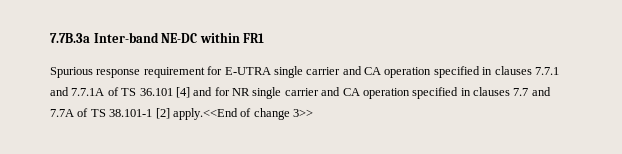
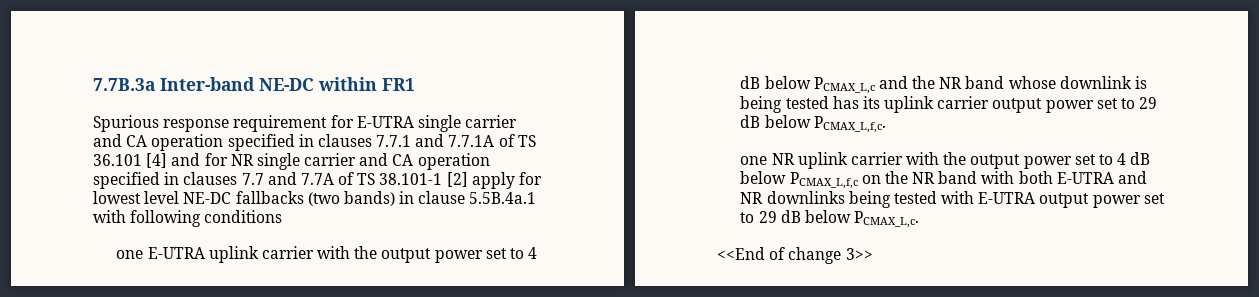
[172,108,238,120] apply.<<End -> [471,172,543,189] [93,191,537,206] [93,210,283,227] [116,246,538,263] [740,76,1148,94] [740,96,1158,113] [740,115,886,133] [740,152,1151,169] [740,171,1148,189] [740,191,1165,208] [740,210,920,228] [717,247,765,260] apply for lowest level NE-DC fallbacks (two bands) in clause 5.5B.4a.1 with following conditions // one E-UTRA uplink carrier with the output power set to 4 dB below PCMAX_L,c and the NR band whose downlink is being tested has its uplink carrier output power set to 29 dB below PCMAX_L,f,c. // one NR uplink carrier with the output power set to 4 dB below PCMAX_L,f,c on the NR band with both E-UTRA and NR downlinks being tested with E-UTRA output power set to 29 dB below PCMAX_L,c. // <<End

